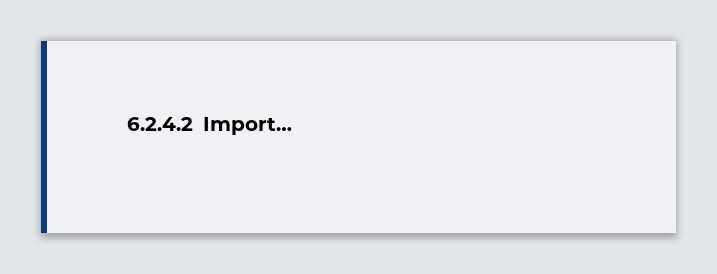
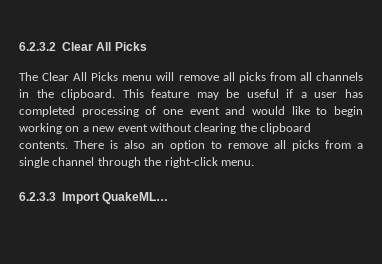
[127,117,292,135] 6.2.4.2 Import… -> [19,42,147,51] [19,72,363,83] [19,89,363,100] [19,106,363,117] [19,123,311,134] [19,140,363,151] [19,157,254,168] [19,192,169,204] 6.2.3.2 Clear All Picks // The Clear All Picks menu will remove all picks from all channels in the clipboard. This feature may be useful if a user has completed processing of one event and would like to begin working on a new event without clearing the clipboard contents. There is also an option to remove all picks from a single channel through the right-click menu. // 6.2.3.3 Import QuakeML…

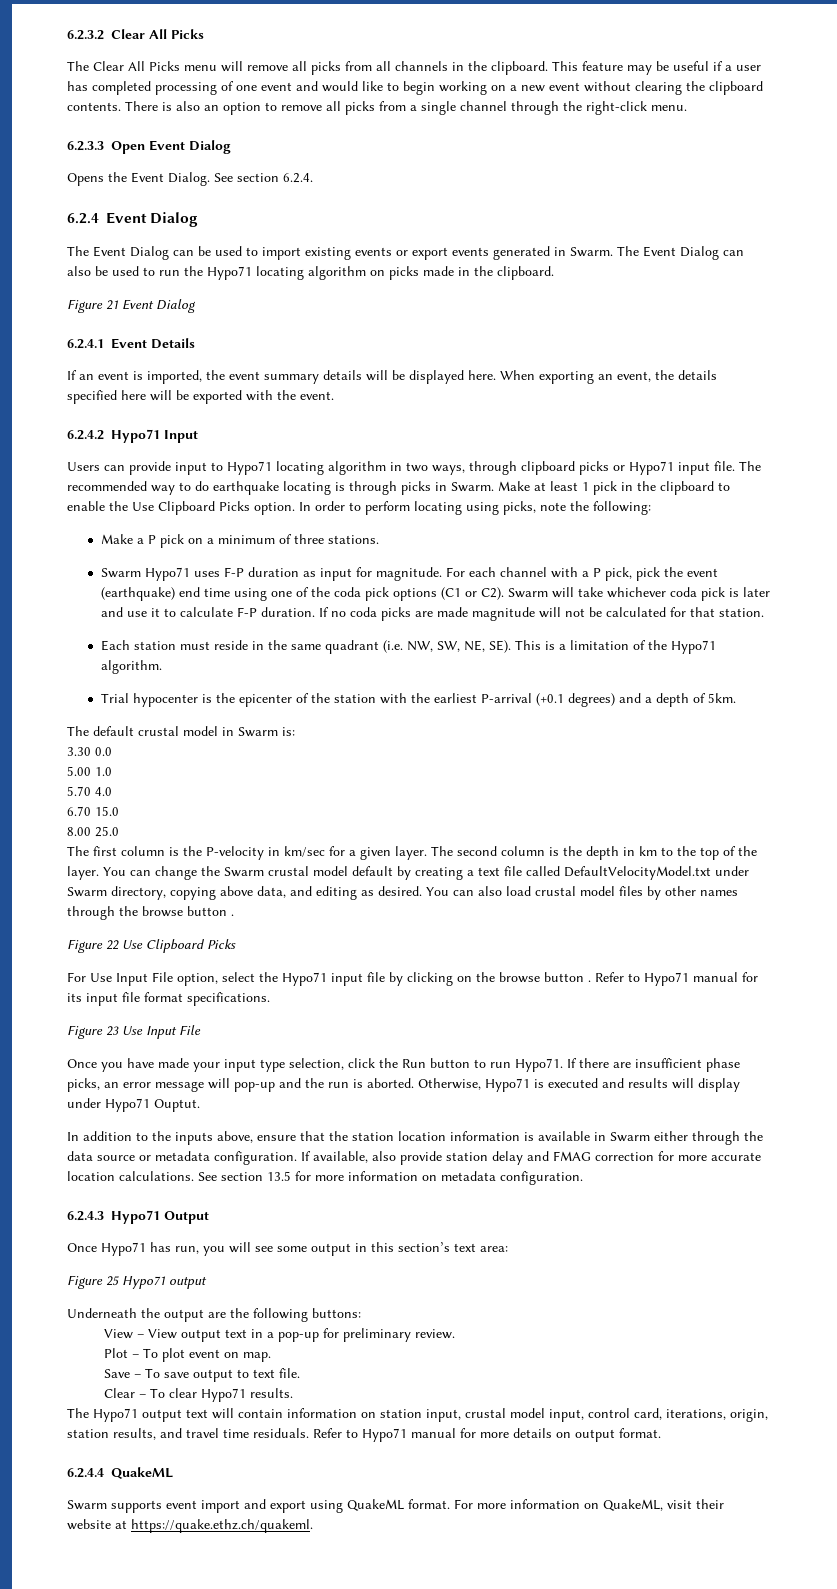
[62,192,169,204] Import QuakeML… -> [111,140,231,154] [67,172,313,186] [67,212,199,227] [67,246,744,260] [67,266,554,280] [67,299,196,313] [67,338,195,349] [67,370,717,384] [67,390,334,404] [67,429,198,443] [67,461,761,475] [67,481,730,495] [67,501,651,515] [100,534,379,548] [100,567,718,581] [100,587,770,601] [100,607,764,621] [100,640,716,654] [100,660,162,674] [100,693,736,707] [67,726,295,737] [67,747,112,756] [67,766,112,776] [67,786,112,796] [67,806,119,816] [67,826,119,837] [67,846,757,860] [67,866,749,880] [67,886,738,900] [67,906,234,920] [67,939,236,953] [67,972,758,986] [67,992,270,1006] [67,1025,201,1039] [67,1058,740,1072] [67,1078,740,1092] [67,1098,200,1112] [67,1131,763,1145] [67,1151,761,1165] [67,1171,583,1185] [67,1210,209,1224] [67,1242,508,1256] [67,1275,207,1289] [67,1308,361,1322] [103,1328,455,1342] [103,1348,271,1362] [103,1368,300,1382] [103,1388,293,1402] [67,1408,768,1422] [67,1428,661,1442] [67,1467,173,1479] [67,1499,724,1513] [67,1519,313,1533] Open Event Dialog // Opens the Event Dialog. See section 6.2.4. // 6.2.4 Event Dialog // The Event Dialog can be used to import existing events or export events generated in Swarm. The Event Dialog can also be used to run the Hypo71 locating algorithm on picks made in the clipboard. // Figure 21 Event Dialog // 6.2.4.1 Event Details // If an event is imported, the event summary details will be displayed here. When exporting an event, the details specified here will be exported with the event. // 6.2.4.2 Hypo71 Input // Users can provide input to Hypo71 locating algorithm in two ways, through clipboard picks or Hypo71 input file. The recommended way to do earthquake locating is through picks in Swarm. Make at least 1 pick in the clipboard to enable the Use Clipboard Picks option. In order to perform locating using picks, note the following: // Make a P pick on a minimum of three stations. // Swarm Hypo71 uses F-P duration as input for magnitude. For each channel with a P pick, pick the event (earthquake) end time using one of the coda pick options (C1 or C2). Swarm will take whichever coda pick is later and use it to calculate F-P duration. If no coda picks are made magnitude will not be calculated for that station. // Each station must reside in the same quadrant (i.e. NW, SW, NE, SE). This is a limitation of the Hypo71 algorithm. // Trial hypocenter is the epicenter of the station with the earliest P-arrival (+0.1 degrees) and a depth of 5km. // The default crustal model in Swarm is: // 3.30 0.0 // 5.00 1.0 // 5.70 4.0 // 6.70 15.0 // 8.00 25.0 // The first column is the P-velocity in km/sec for a given layer. The second column is the depth in km to the top of the layer. You can change the Swarm crustal model default by creating a text file called DefaultVelocityModel.txt under Swarm directory, copying above data, and editing as desired. You can also load crustal model files by other names through the browse button . // Figure 22 Use Clipboard Picks // For Use Input File option, select the Hypo71 input file by clicking on the browse button . Refer to Hypo71 manual for its input file format specifications. // Figure 23 Use Input File // Once you have made your input type selection, click the Run button to run Hypo71. If there are insufficient phase picks, an error message will pop-up and the run is aborted. Otherwise, Hypo71 is executed and results will display under Hypo71 Ouptut. // In addition to the inputs above, ensure that the station location information is available in Swarm either through the data source or metadata configuration. If available, also provide station delay and FMAG correction for more accurate location calculations. See section 13.5 for more information on metadata configuration. // 6.2.4.3 Hypo71 Output // Once Hypo71 has run, you will see some output in this section’s text area: // Figure 25 Hypo71 output // Underneath the output are the following buttons: // View – View output text in a pop-up for preliminary review. // Plot – To plot event on map. // Save – To save output to text file. // Clear – To clear Hypo71 results. // The Hypo71 output text will contain information on station input, crustal model input, control card, iterations, origin, station results, and travel time residuals. Refer to Hypo71 manual for more details on output format. // 6.2.4.4 QuakeML // Swarm supports event import and export using QuakeML format. For more information on QuakeML, visit their website at https://quake.ethz.ch/quakeml.

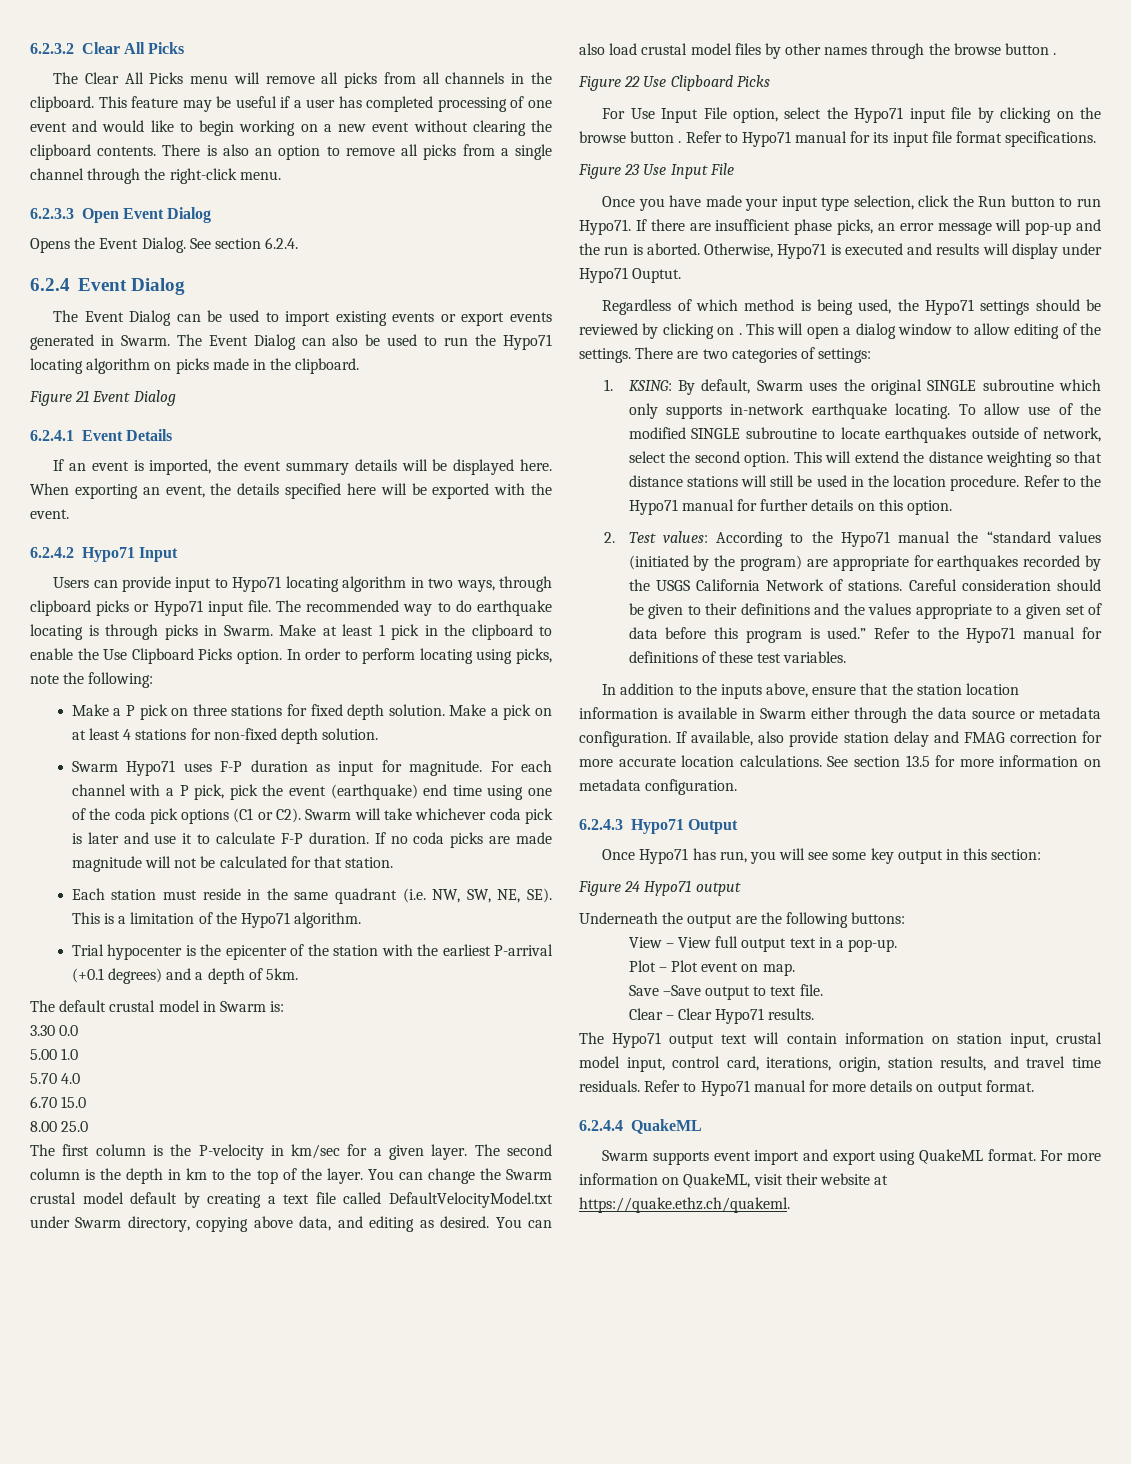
[206,534,379,544] a minimum of three stations. -> [192,704,552,720] [71,728,379,744] three stations for fixed depth solution. Make a pick on at least 4 stations for non-fixed depth solution.
(200, 1105) none -> [602,299,1101,315] [579,323,1101,339] [579,347,872,363] [603,379,1101,395] [628,403,1101,419] [628,427,1101,443] [628,451,1102,467] [628,475,1101,491] [628,499,952,515] [603,531,1101,547] [628,555,1101,571] [628,579,1101,591] [628,603,1102,619] [628,627,1102,643] [628,651,847,663] // Regardless of which method is being used, the Hypo71 settings should be reviewed by clicking on . This will open a dialog window to allow editing of the settings. There are two categories of settings: // 1. KSING: By default, Swarm uses the original SINGLE subroutine which only supports in-network earthquake locating. To allow use of the modified SINGLE subroutine to locate earthquakes outside of network, select the second option. This will extend the distance weighting so that distance stations will still be used in the location procedure. Refer to the Hypo71 manual for further details on this option. // 2. Test values: According to the Hypo71 manual the “standard values (initiated by the program) are appropriate for earthquakes recorded by the USGS California Network of stations. Careful consideration should be given to their definitions and the values appropriate to a given set of data before this program is used.” Refer to the Hypo71 manual for definitions of these test variables.
(307, 1249) none -> [870,848,894,864] key
[398,1242,508,1252] [67,1275,119,1289] section’s text area: // Figure 25 -> [991,849,1042,860] [578,881,641,896] section: // Figure 24
(177, 1334) none -> [715,936,739,948] full
[277,1328,455,1342] pop-up for preliminary review. -> [848,939,898,952] pop-up.
[142,1348,185,1362] To plot -> [670,960,698,972] Plot
[133,1368,189,1378] – To save -> [662,985,701,996] –Save
[149,1388,197,1398] To clear -> [677,1008,712,1020] Clear

